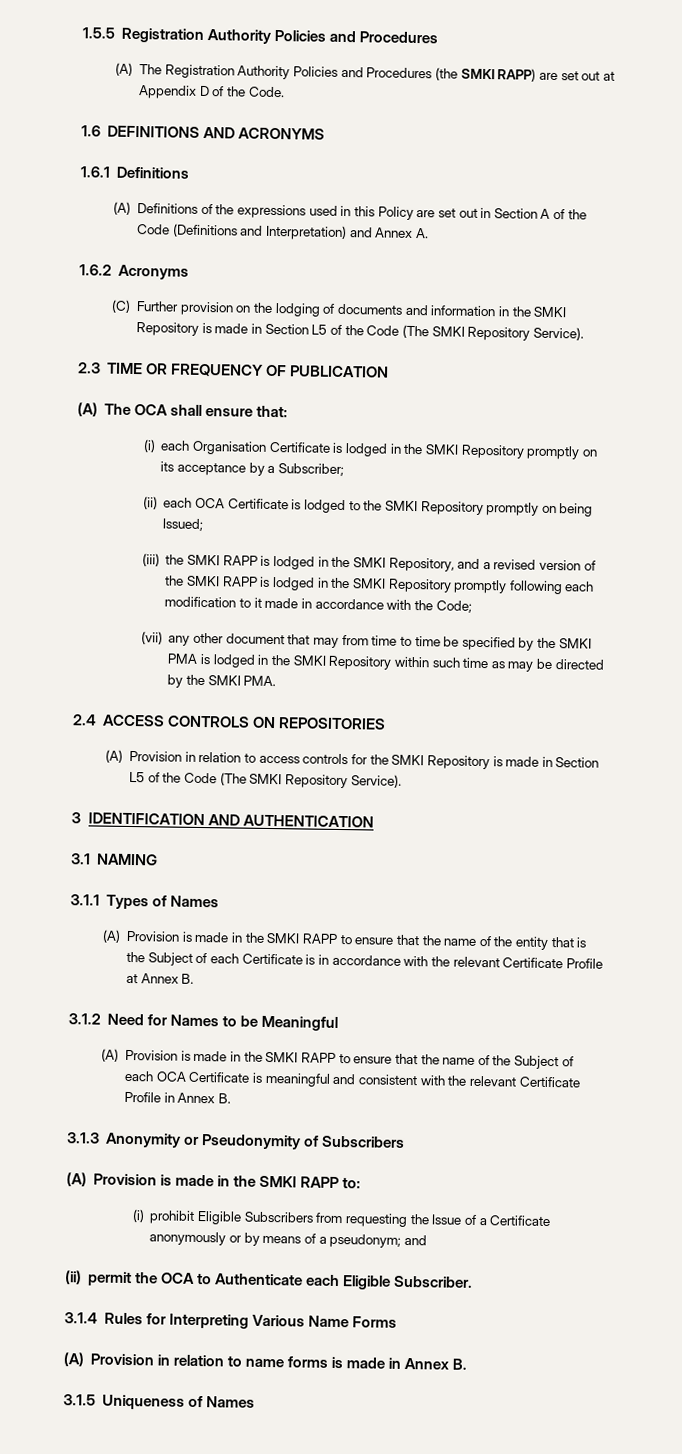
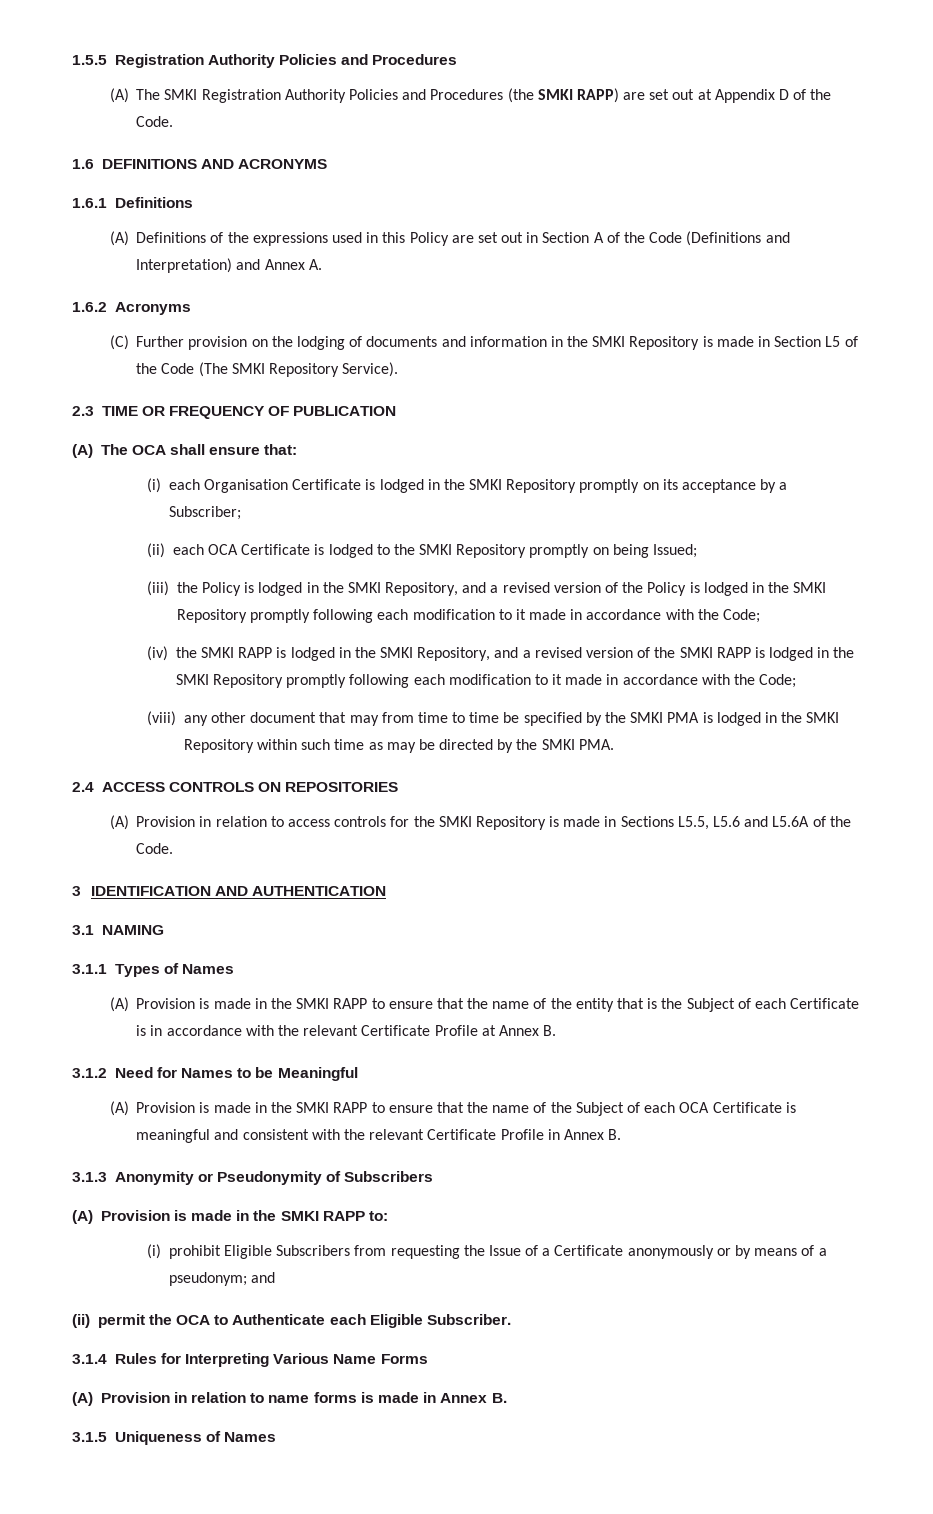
(163, 69) none -> [164,89,198,100] SMKI
(185, 559) none -> [201,582,827,596] [176,609,760,623] [147,646,197,661] Policy is lodged in the SMKI Repository, and a revised version of the Policy is lodged in the SMKI Repository promptly following each modification to it made in accordance with the Code; // (iv) the
[140,631,163,645] (vii) -> [147,711,177,726] (viii)
[555,757,600,768] [129,771,402,789] Section L5 of the Code (The SMKI Repository Service). -> [620,816,851,830] [136,843,174,854] Sections L5.5, L5.6 and L5.6A of the Code.

